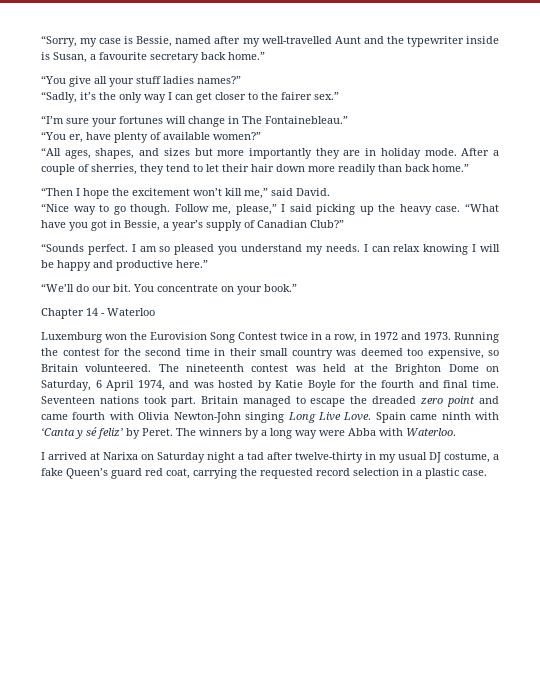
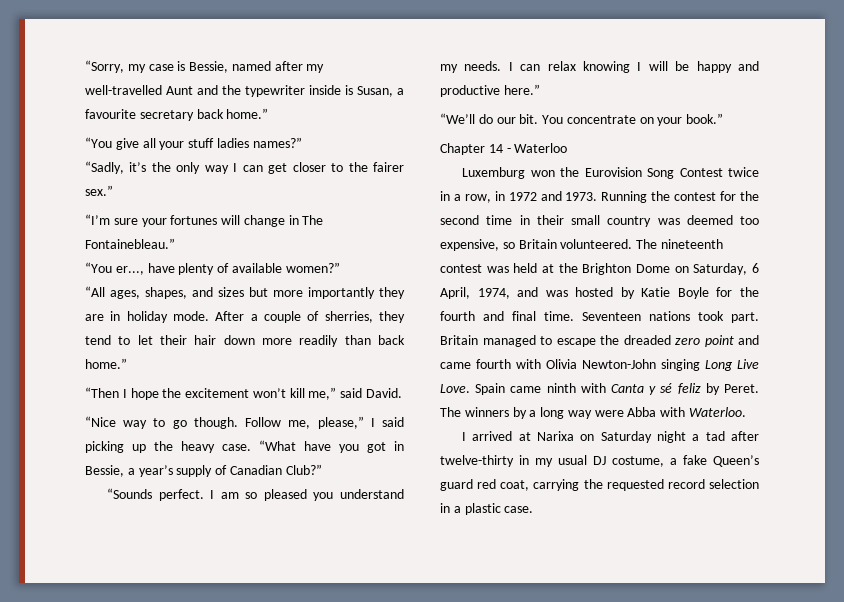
[69,134,83,143] er, -> [115,266,144,275] er...,
[106,380,135,391] April -> [440,287,470,299] April,
[41,427,75,436] ‘Canta -> [611,384,644,393] Canta
[97,428,123,439] feliz’ -> [677,383,701,394] feliz

